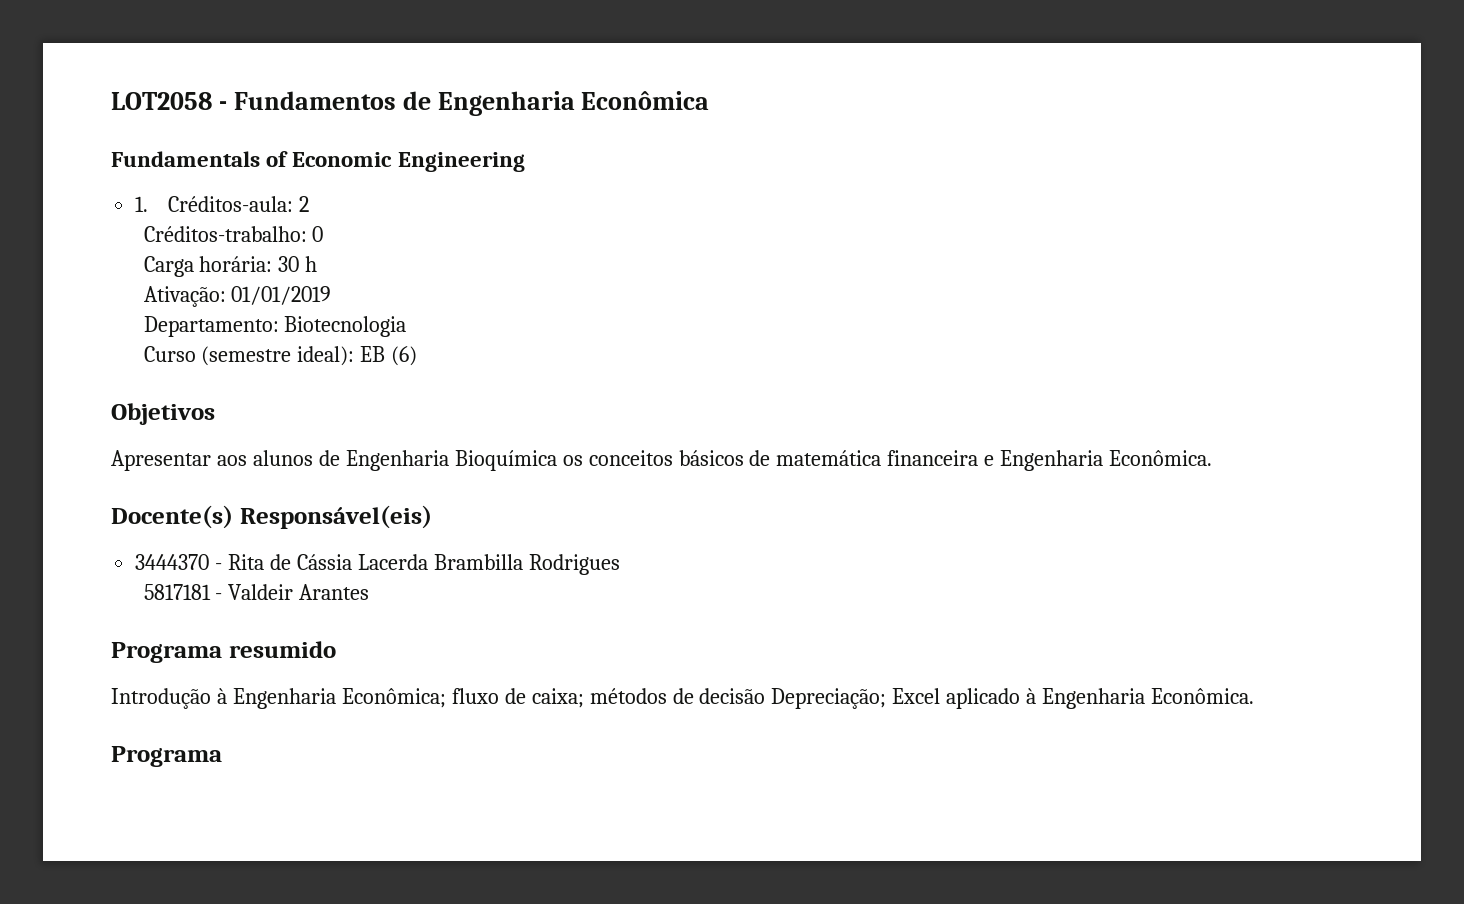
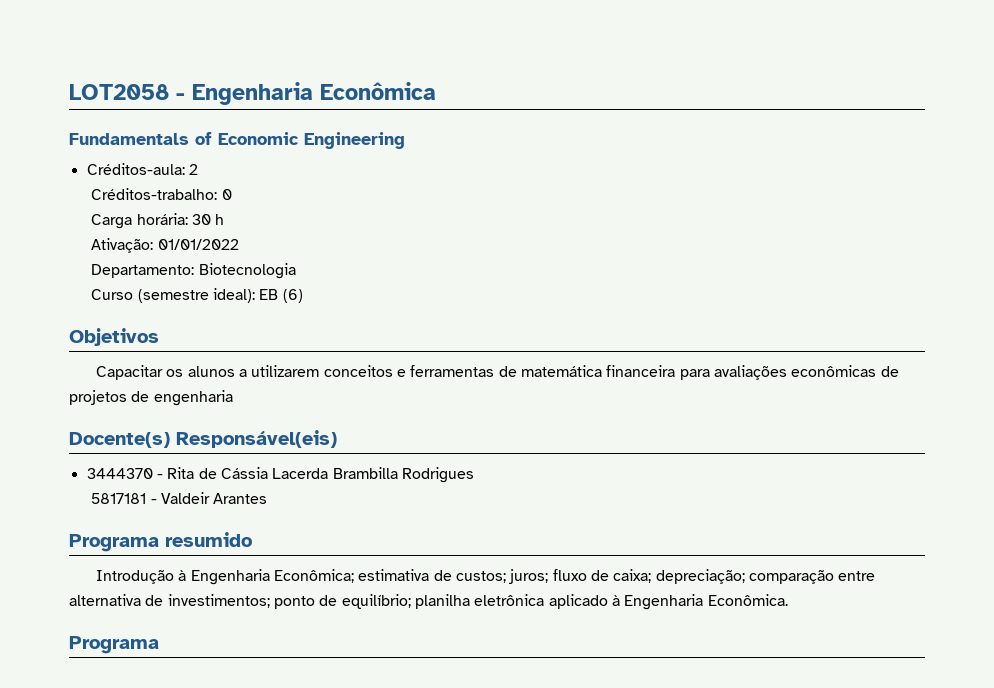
[233,91,431,110] Fundamentos de -> (185, 96) none
[135,196,149,212] 1. -> (405, 140) none
[231,286,332,305] 01/01/2019 -> [157,239,239,250] 01/01/2022
[111,450,1213,471] Apresentar aos alunos de Engenharia Bioquímica os conceitos básicos de matemática financeira e Engenharia Econômica. -> [96,365,899,380] [69,390,233,406] Capacitar os alunos a utilizarem conceitos e ferramentas de matemática financeira para avaliações econômicas de projetos de engenharia
[451,688,941,709] fluxo de caixa; métodos de decisão Depreciação; Excel -> [358,569,876,584] [69,594,545,609] estimativa de custos; juros; fluxo de caixa; depreciação; comparação entre alternativa de investimentos; ponto de equilíbrio; planilha eletrônica

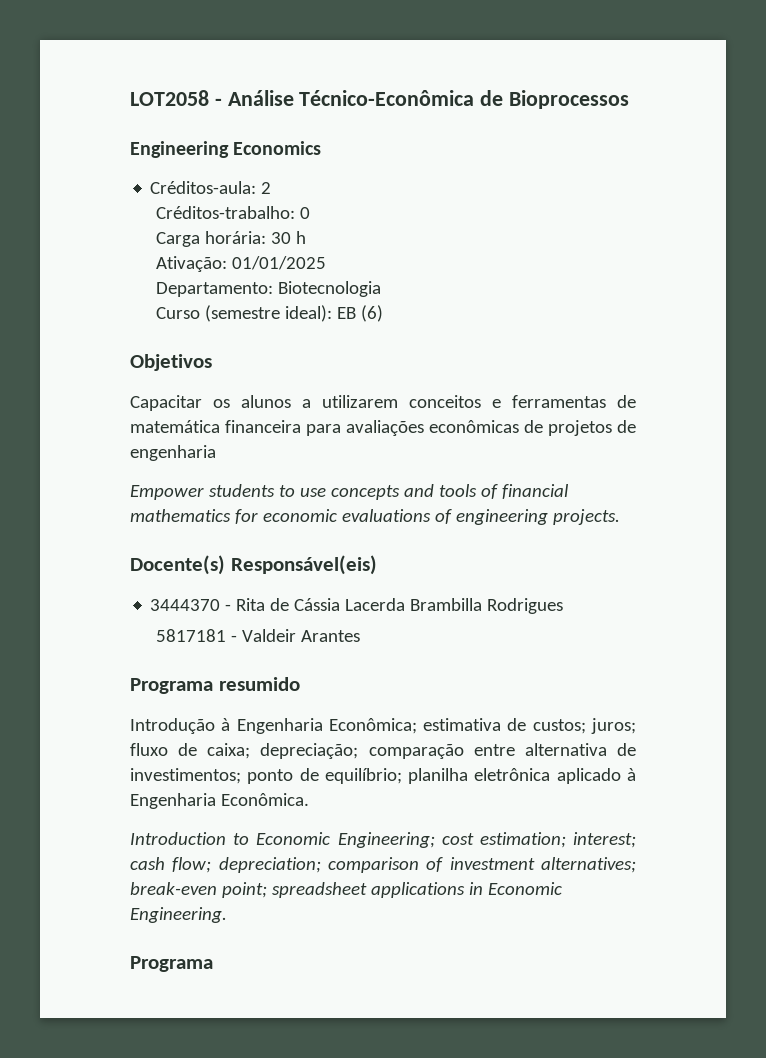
[192,82,436,105] [69,132,299,145] Engenharia Econômica // Fundamentals of Economic -> [227,90,630,109] Análise Técnico-Econômica de Bioprocessos //
(405, 140) none -> [233,141,322,155] Economics
[157,239,239,250] 01/01/2022 -> [232,256,327,270] 01/01/2025
(233, 398) none -> [130,484,569,500] [130,509,620,525] // Empower students to use concepts and tools of financial mathematics for economic evaluations of engineering projects.
(788, 600) none -> [130,832,636,848] [130,857,636,873] [130,882,562,898] [130,907,227,923] // Introduction to Economic Engineering; cost estimation; interest; cash flow; depreciation; comparison of investment alternatives; break-even point; spreadsheet applications in Economic Engineering.

